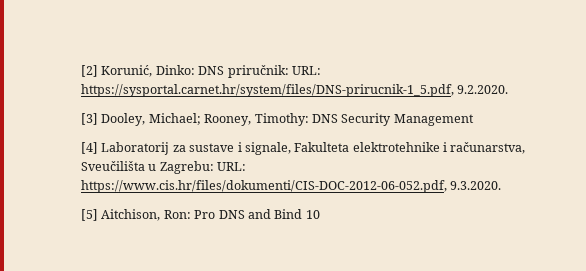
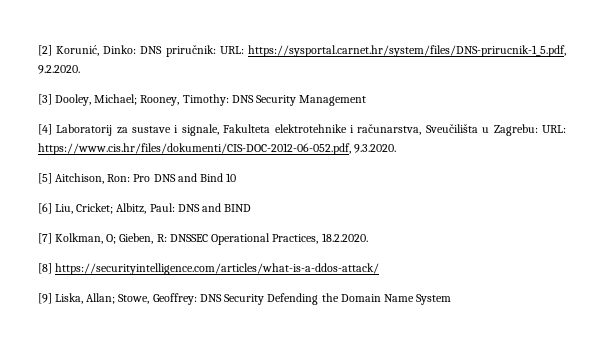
(320, 214) none -> [37,203,252,214] [37,233,368,245] [37,263,379,275] [37,293,452,305] // [6] Liu, Cricket; Albitz, Paul: DNS and BIND // [7] Kolkman, O; Gieben, R: DNSSEC Operational Practices, 18.2.2020. // [8] https://securityintelligence.com/articles/what-is-a-ddos-attack/ // [9] Liska, Allan; Stowe, Geoffrey: DNS Security Defending the Domain Name System

